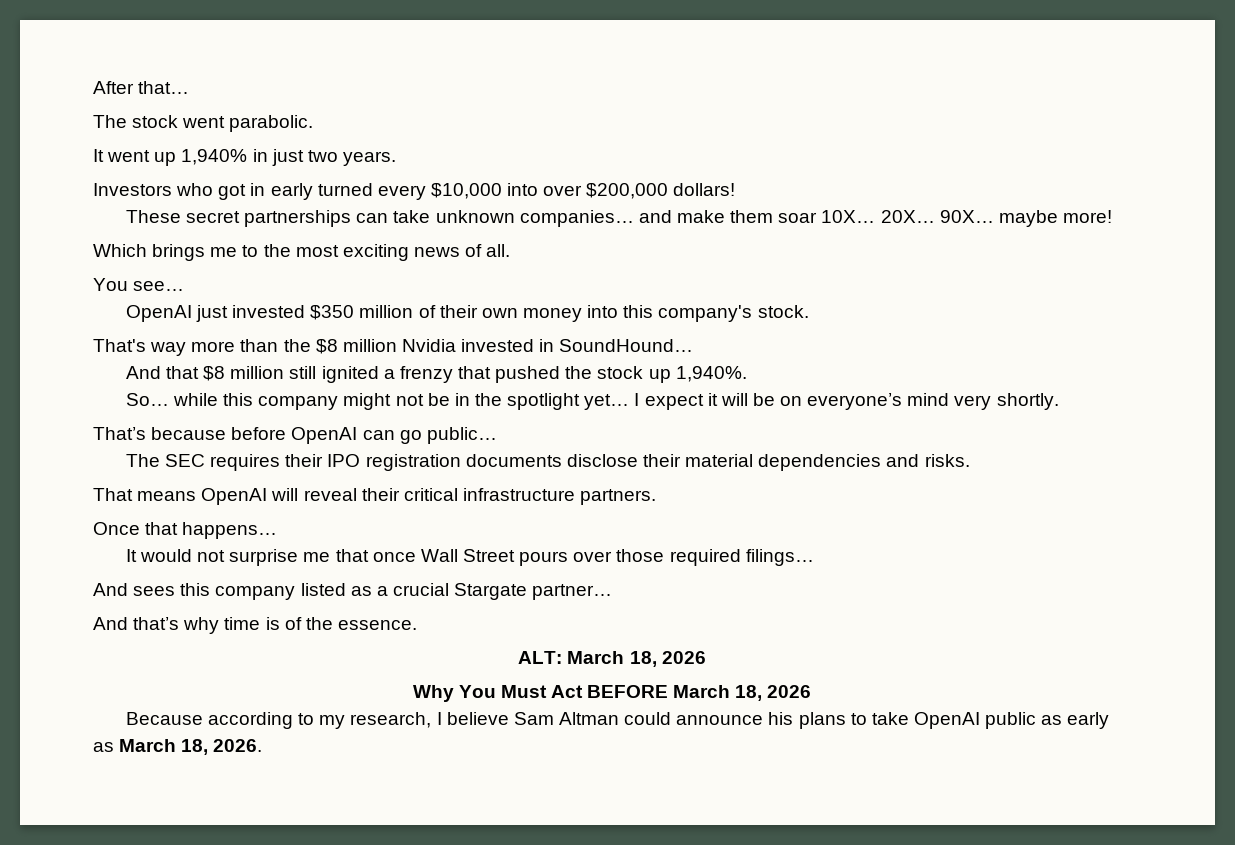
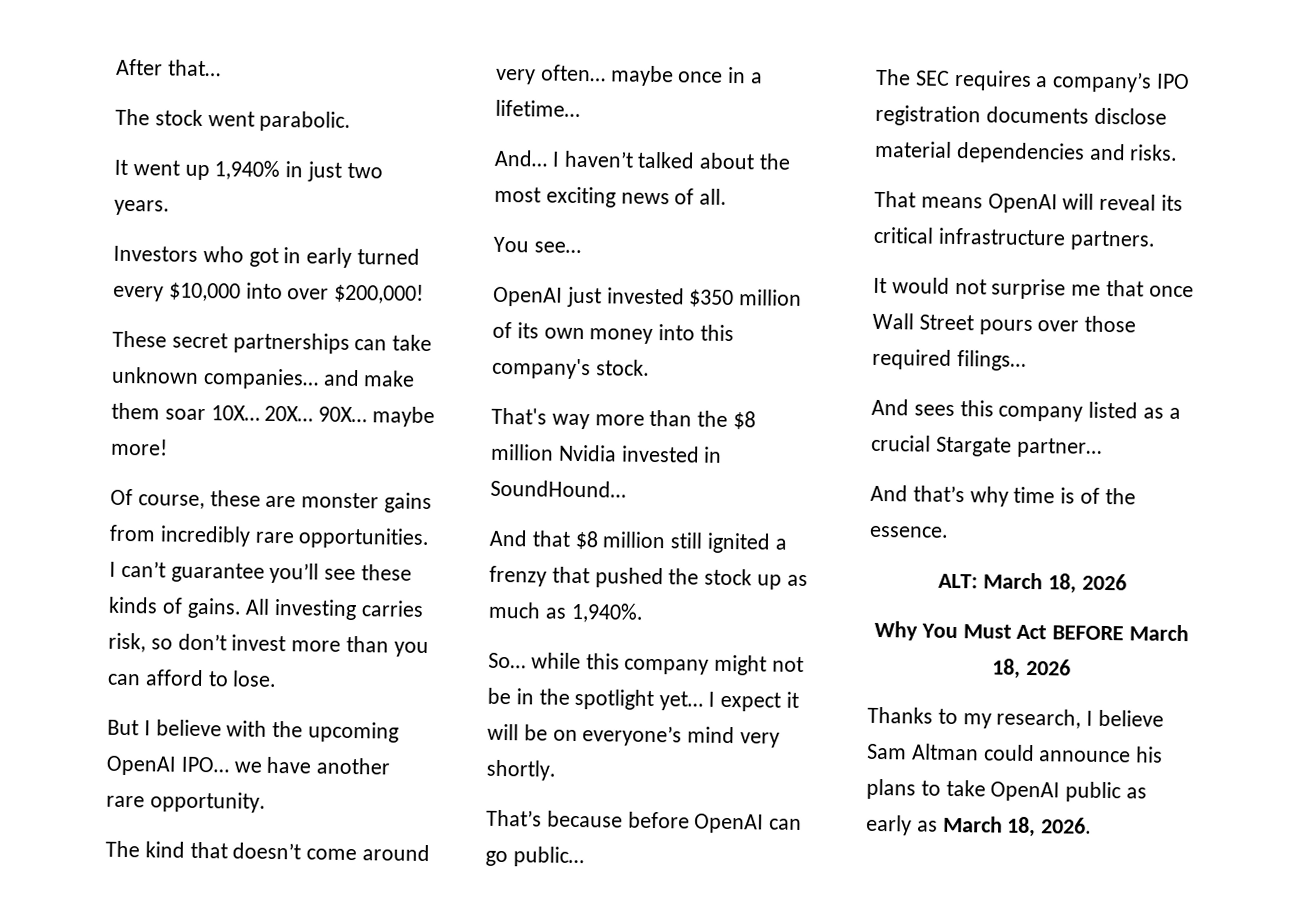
[586,183,736,199] $200,000 dollars! -> [334,283,425,304] $200,000!
[93,244,259,261] Which brings me to -> [110,488,433,514] [109,524,431,550] [109,560,413,584] [108,596,425,621] [108,632,429,658] [107,669,278,688] [107,719,400,743] [106,755,391,776] [106,791,266,813] [105,840,431,862] [495,64,764,87] [495,99,580,117] [494,149,756,170] Of course, these are monster gains from incredibly rare opportunities. I can’t guarantee you’ll see these kinds of gains. All investing carries risk, so don’t invest more than you can afford to lose. // But I believe with the upcoming OpenAI IPO… we have another rare opportunity. // The kind that doesn’t come around very often… maybe once in a lifetime… // And… I haven’t talked about
[439,305,478,318] their -> [516,322,539,339] its
(671, 376) none -> [786,574,808,587] [488,601,566,619] as much as
[285,454,324,467] their -> [1035,71,1153,93] a company’s
[642,454,681,467] their -> (1167, 116) none
[361,488,400,501] their -> [1161,194,1184,211] its
[93,522,278,539] // Once that happens… -> (1156, 240) none
[125,712,294,729] Because according -> [867,706,933,724] Thanks

